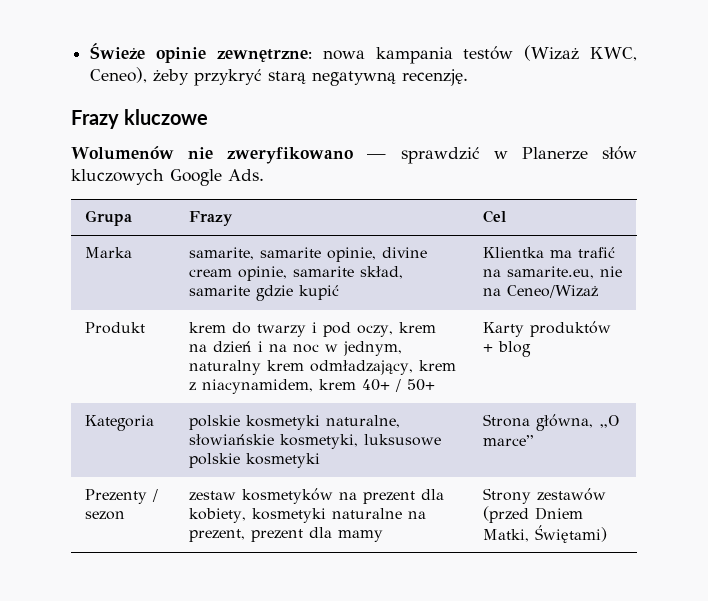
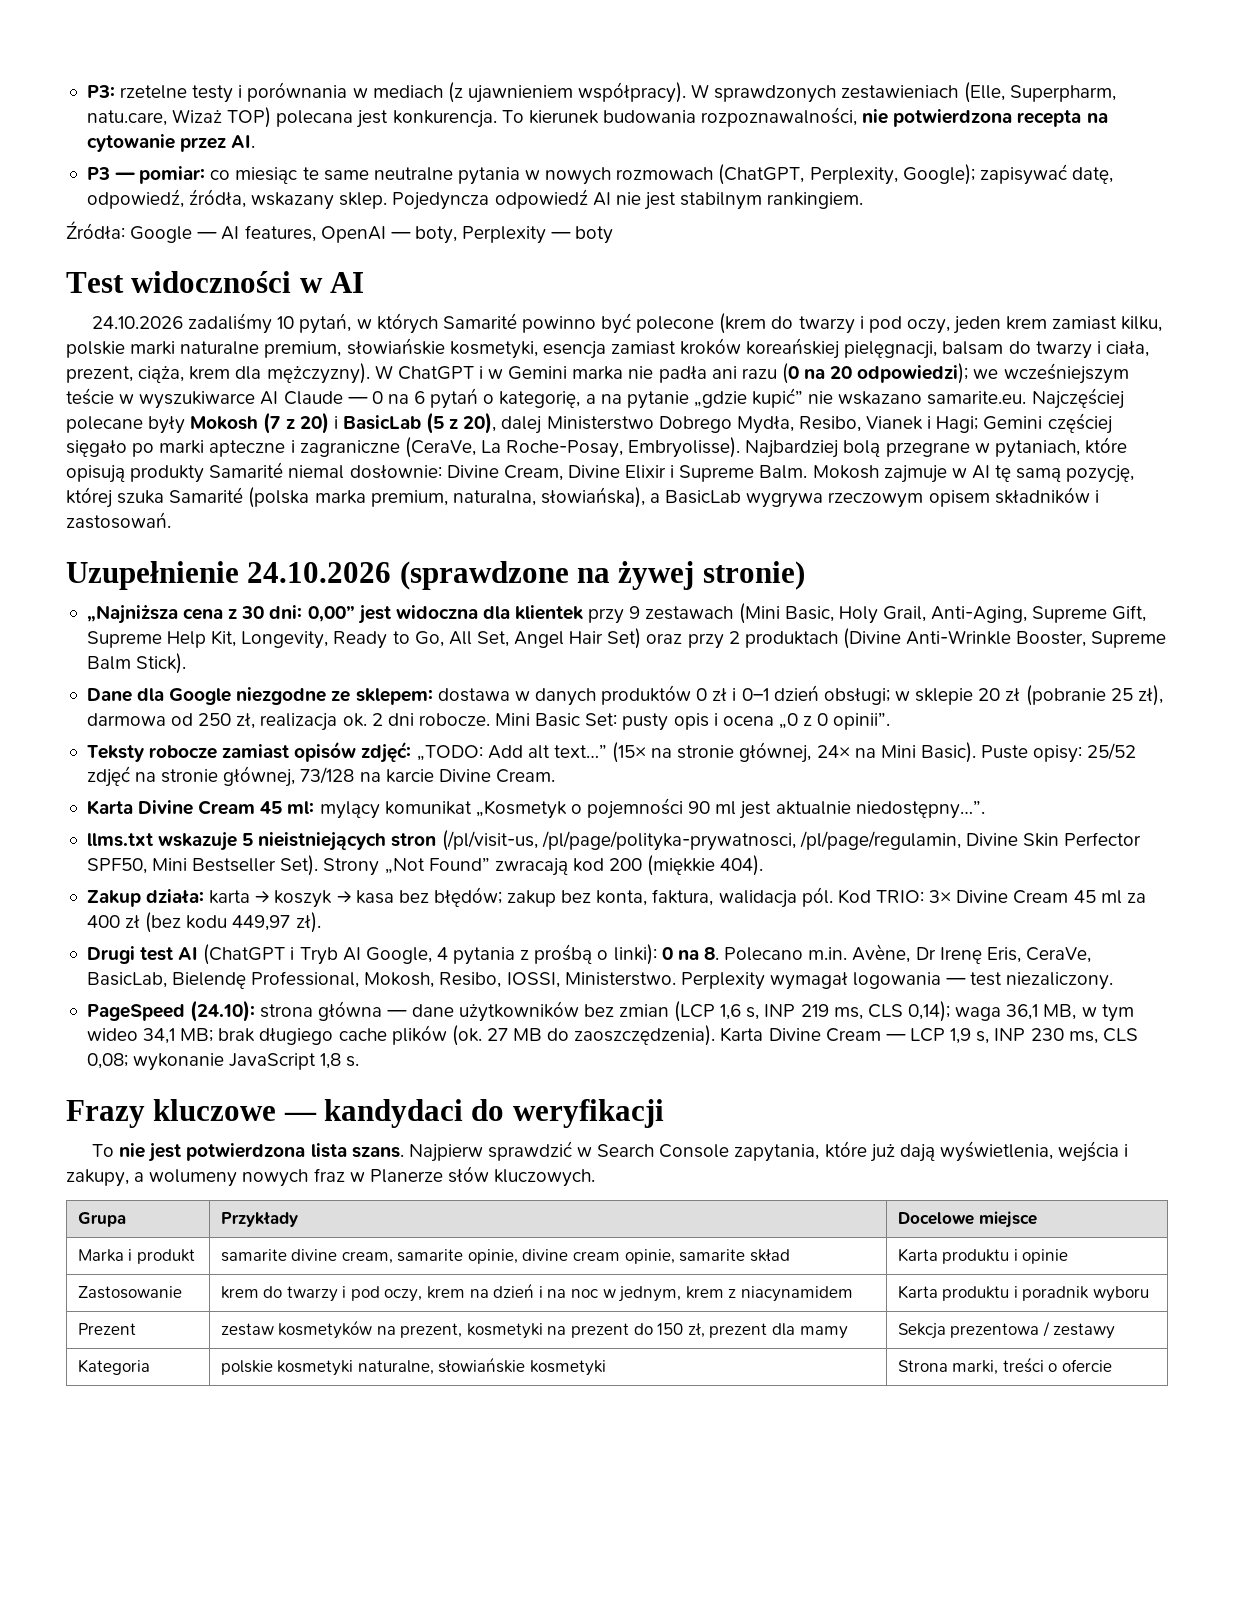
[90,43,637,64] [90,67,469,86] [71,109,209,129] [71,146,637,164] [71,169,264,186] [84,210,132,226] [188,211,233,226] [482,210,506,223] [84,247,132,258] [188,247,254,260] Świeże opinie zewnętrzne: nowa kampania testów (Wizaż KWC, Ceneo), żeby przykryć starą negatywną recenzję. // Frazy kluczowe // Wolumenów nie zweryfikowano — sprawdzić w Planerze słów kluczowych Google Ads. // Grupa | Frazy | Cel // Marka | samarite, -> [86,82,1116,103] [86,107,1108,128] [86,134,256,152] [86,164,1113,185] [86,189,864,210] [66,220,614,244] [66,271,365,293] [91,313,1163,334] [66,338,1149,359] [66,363,1129,384] [66,388,1124,409] [66,412,1112,434] [66,437,1127,458] [66,462,1135,483] [66,487,1099,508] [66,512,171,529] [66,561,805,590] [86,603,1147,624] [86,628,1167,649] [86,653,187,674] [86,685,1163,706] [86,712,891,731] [86,741,1137,763] [86,766,555,787] [86,798,985,819] [86,830,1142,851] [86,855,764,876] [86,887,1146,908] [86,912,321,933] [86,944,1091,965] [86,971,1114,990] [86,1000,1134,1022] [86,1025,1138,1046] [86,1053,360,1071] [66,1099,664,1128] [91,1141,1129,1162] [66,1166,596,1187] [77,1212,126,1227] [220,1212,298,1227] [897,1211,1037,1228] [77,1249,195,1264] [220,1249,393,1264] P3: rzetelne testy i porównania w mediach (z ujawnieniem współpracy). W sprawdzonych zestawieniach (Elle, Superpharm, natu.care, Wizaż TOP) polecana jest konkurencja. To kierunek budowania rozpoznawalności, nie potwierdzona recepta na cytowanie przez AI. // P3 — pomiar: co miesiąc te same neutralne pytania w nowych rozmowach (ChatGPT, Perplexity, Google); zapisywać datę, odpowiedź, źródła, wskazany sklep. Pojedyncza odpowiedź AI nie jest stabilnym rankingiem. // Źródła: Google — AI features, OpenAI — boty, Perplexity — boty // Test widoczności w AI // 24.10.2026 zadaliśmy 10 pytań, w których Samarité powinno być polecone (krem do twarzy i pod oczy, jeden krem zamiast kilku, polskie marki naturalne premium, słowiańskie kosmetyki, esencja zamiast kroków koreańskiej pielęgnacji, balsam do twarzy i ciała, prezent, ciąża, krem dla mężczyzny). W ChatGPT i w Gemini marka nie padła ani razu (0 na 20 odpowiedzi); we wcześniejszym teście w wyszukiwarce AI Claude — 0 na 6 pytań o kategorię, a na pytanie „gdzie kupić” nie wskazano samarite.eu. Najczęściej polecane były Mokosh (7 z 20) i BasicLab (5 z 20), dalej Ministerstwo Dobrego Mydła, Resibo, Vianek i Hagi; Gemini częściej sięgało po marki apteczne i zagraniczne (CeraVe, La Roche-Posay, Embryolisse). Najbardziej bolą przegrane w pytaniach, które opisują produkty Samarité niemal dosłownie: Divine Cream, Divine Elixir i Supreme Balm. Mokosh zajmuje w AI tę samą pozycję, której szuka Samarité (polska marka premium, naturalna, słowiańska), a BasicLab wygrywa rzeczowym opisem składników i zastosowań. // Uzupełnienie 24.10.2026 (sprawdzone na żywej stronie) // „Najniższa cena z 30 dni: 0,00” jest widoczna dla klientek przy 9 zestawach (Mini Basic, Holy Grail, Anti-Aging, Supreme Gift, Supreme Help Kit, Longevity, Ready to Go, All Set, Angel Hair Set) oraz przy 2 produktach (Divine Anti-Wrinkle Booster, Supreme Balm Stick). // Dane dla Google niezgodne ze sklepem: dostawa w danych produktów 0 zł i 0–1 dzień obsługi; w sklepie 20 zł (pobranie 25 zł), darmowa od 250 zł, realizacja ok. 2 dni robocze. Mini Basic Set: pusty opis i ocena „0 z 0 opinii”. // Teksty robocze zamiast opisów zdjęć: „TODO: Add alt text…” (15× na stronie głównej, 24× na Mini Basic). Puste opisy: 25/52 zdjęć na stronie głównej, 73/128 na karcie Divine Cream. // Karta Divine Cream 45 ml: mylący komunikat „Kosmetyk o pojemności 90 ml jest aktualnie niedostępny…”. // llms.txt wskazuje 5 nieistniejących stron (/pl/visit-us, /pl/page/polityka-prywatnosci, /pl/page/regulamin, Divine Skin Perfector SPF50, Mini Bestseller Set). Strony „Not Found” zwracają kod 200 (miękkie 404). // Zakup działa: karta → koszyk → kasa bez błędów; zakup bez konta, faktura, walidacja pól. Kod TRIO: 3× Divine Cream 45 ml za 400 zł (bez kodu 449,97 zł). // Drugi test AI (ChatGPT i Tryb AI Google, 4 pytania z prośbą o linki): 0 na 8. Polecano m.in. Avène, Dr Irenę Eris, CeraVe, BasicLab, Bielendę Professional, Mokosh, Resibo, IOSSI, Ministerstwo. Perplexity wymagał logowania — test niezaliczony. // PageSpeed (24.10): strona główna — dane użytkowników bez zmian (LCP 1,6 s, INP 219 ms, CLS 0,14); waga 36,1 MB, w tym wideo 34,1 MB; brak długiego cache plików (ok. 27 MB do zaoszczędzenia). Karta Divine Cream — LCP 1,9 s, INP 230 ms, CLS 0,08; wykonanie JavaScript 1,8 s. // Frazy kluczowe — kandydaci do weryfikacji // To nie jest potwierdzona lista szans. Najpierw sprawdzić w Search Console zapytania, które już dają wyświetlenia, wejścia i zakupy, a wolumeny nowych fraz w Planerze słów kluczowych. // Grupa | Przykłady | Docelowe miejsce // Marka i produkt | samarite divine cream,
[359,266,403,279] [188,285,339,301] [482,247,615,258] [482,266,622,279] [482,285,598,298] [84,322,145,334] skład, samarite gdzie kupić | Klientka ma trafić na samarite.eu, nie na Ceneo/Wizaż // Produkt -> [749,1249,790,1262] [897,1248,1069,1264] [77,1286,182,1299] skład | Karta produktu i opinie // Zastosowanie
[188,360,456,375] [188,379,435,394] [482,321,611,337] [482,341,531,357] naturalny krem odmładzający, krem z niacynamidem, krem 40+ / 50+ | Karty produktów + blog -> [685,1286,853,1302] [897,1285,1149,1302] [77,1323,136,1335] [220,1320,848,1339] [897,1321,1116,1339] krem z niacynamidem | Karta produktu i poradnik wyboru // Prezent | zestaw kosmetyków na prezent, kosmetyki na prezent do 150 zł, prezent dla mamy | Sekcja prezentowa / zestawy
[279,434,441,449] [188,453,240,468] kosmetyki, luksusowe polskie -> (526, 1365) none
[535,414,619,431] [482,435,533,446] [84,489,158,504] [84,511,125,520] [188,488,444,504] [188,508,426,523] [188,527,383,542] [482,488,606,504] [482,506,583,523] [482,525,607,543] główna, „O marce” // Prezenty / sezon | zestaw kosmetyków na prezent dla kobiety, kosmetyki naturalne na prezent, prezent dla mamy | Strony zestawów (przed Dniem Matki, Świętami) -> [952,1357,1112,1375] marki, treści o ofercie

